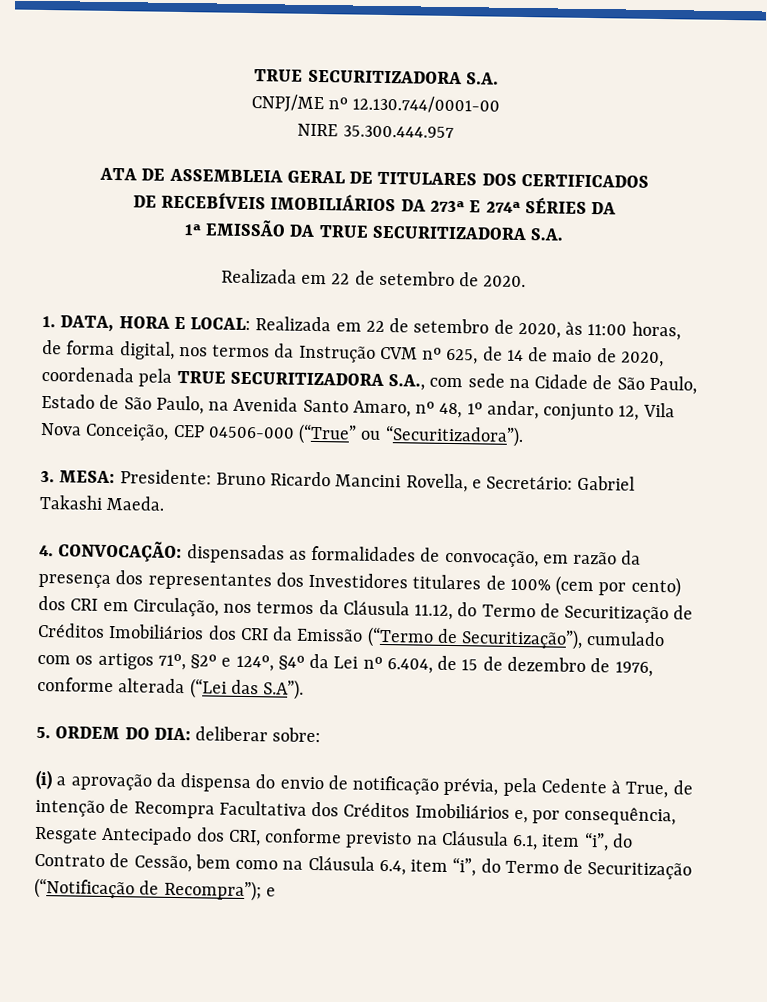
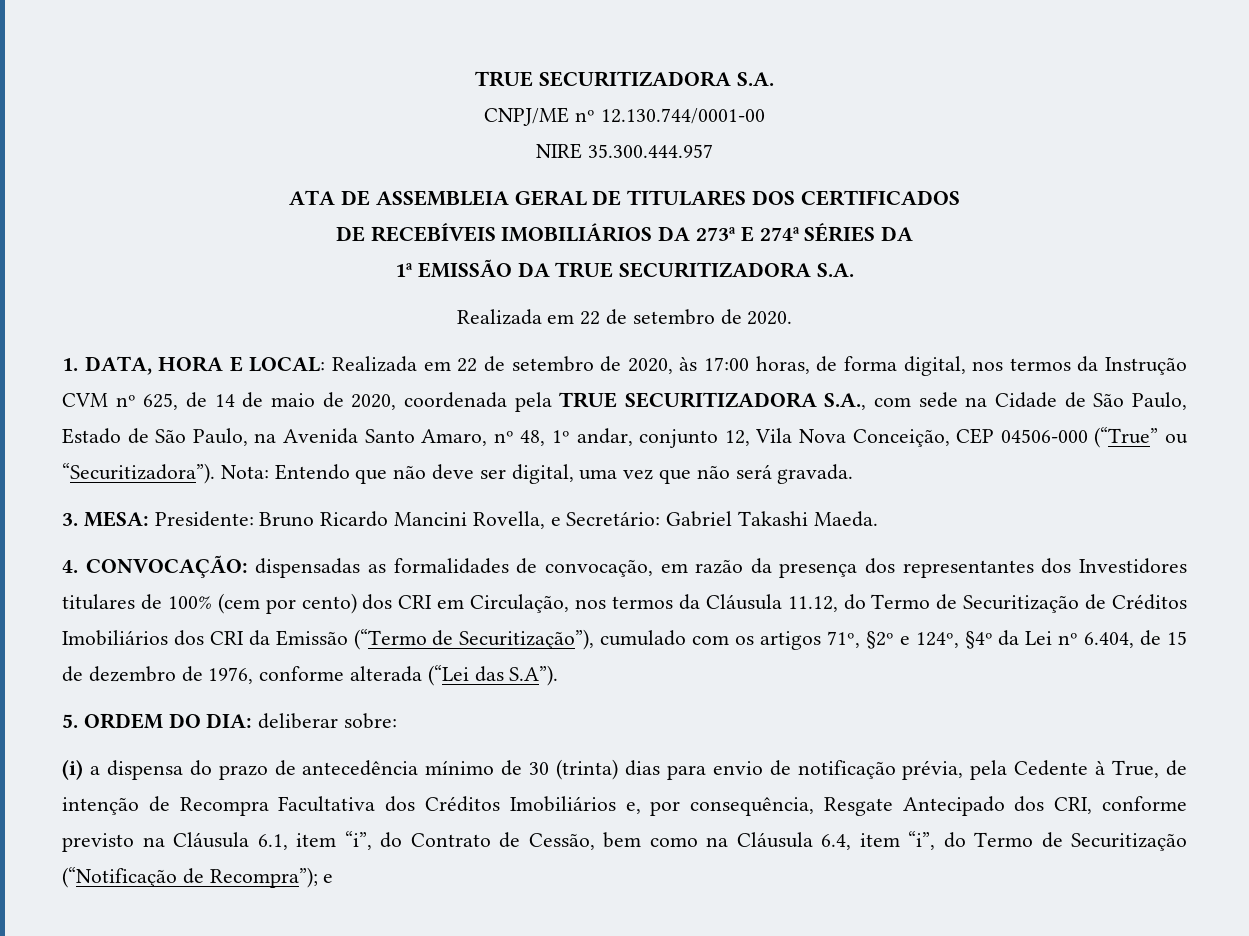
[587,323,628,336] 11:00 -> [704,357,750,371] 17:00
(524, 436) none -> [220,464,854,484] Nota: Entendo que não deve ser digital, uma vez que não será gravada.
[70,772,276,793] aprovação da dispensa do -> [106,759,706,780] dispensa do prazo de antecedência mínimo de 30 (trinta) dias para

